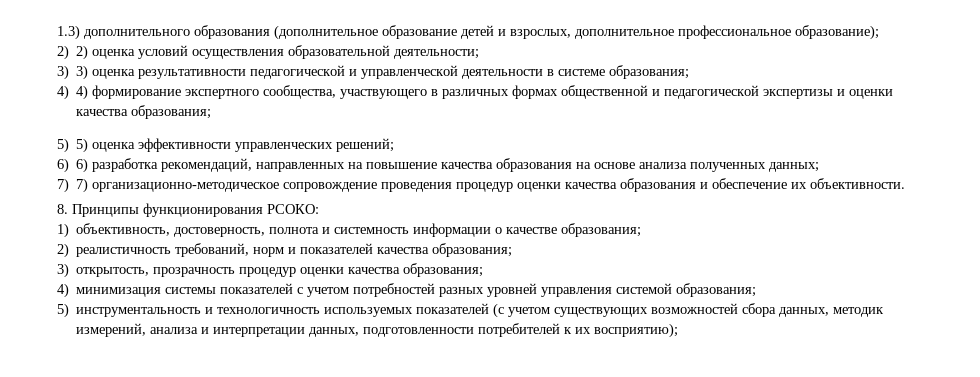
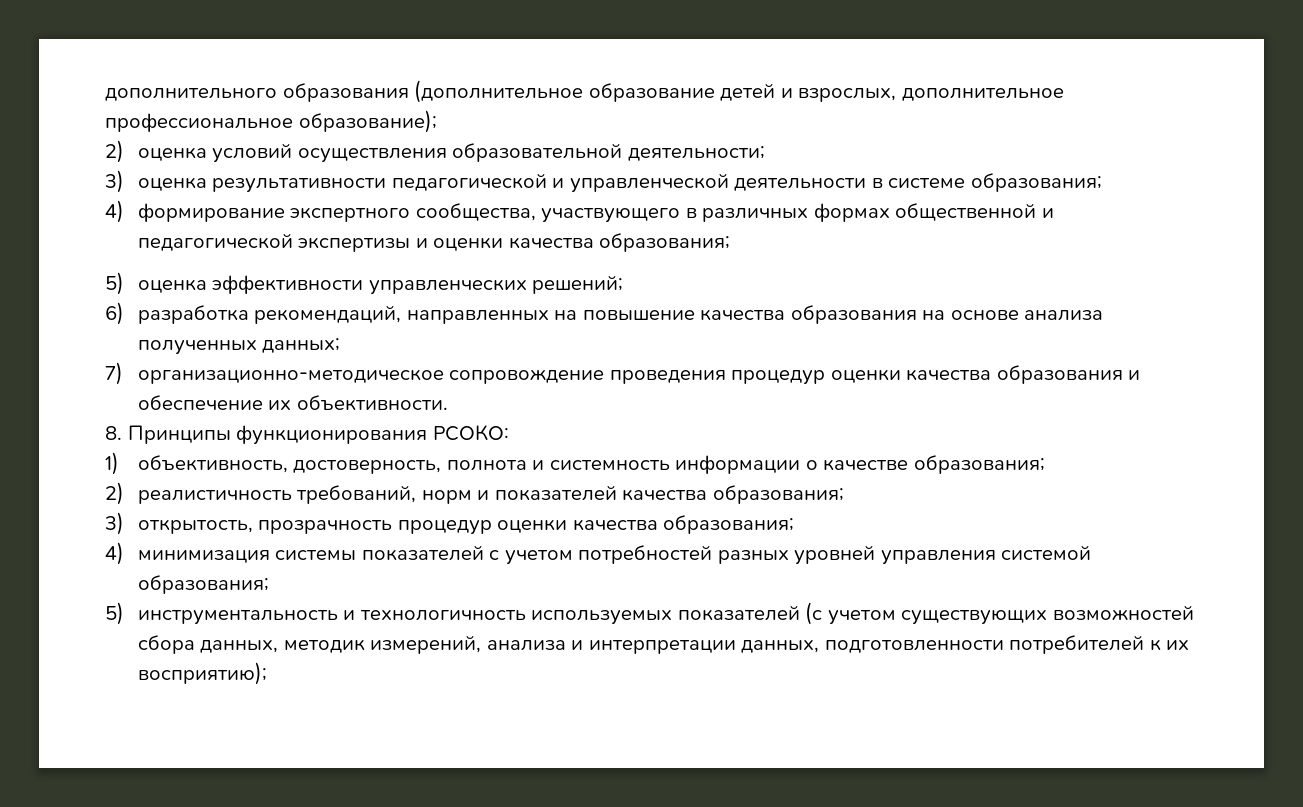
[57,25,80,40] 1.3) -> (105, 94) none
[76,45,89,60] 2) -> (124, 151) none
[76,65,89,80] 3) -> (124, 181) none
[76,85,89,100] 4) -> (124, 211) none
[76,138,89,153] 5) -> (124, 283) none
[76,158,89,173] 6) -> (124, 313) none
[76,178,89,193] 7) -> (123, 373) none

